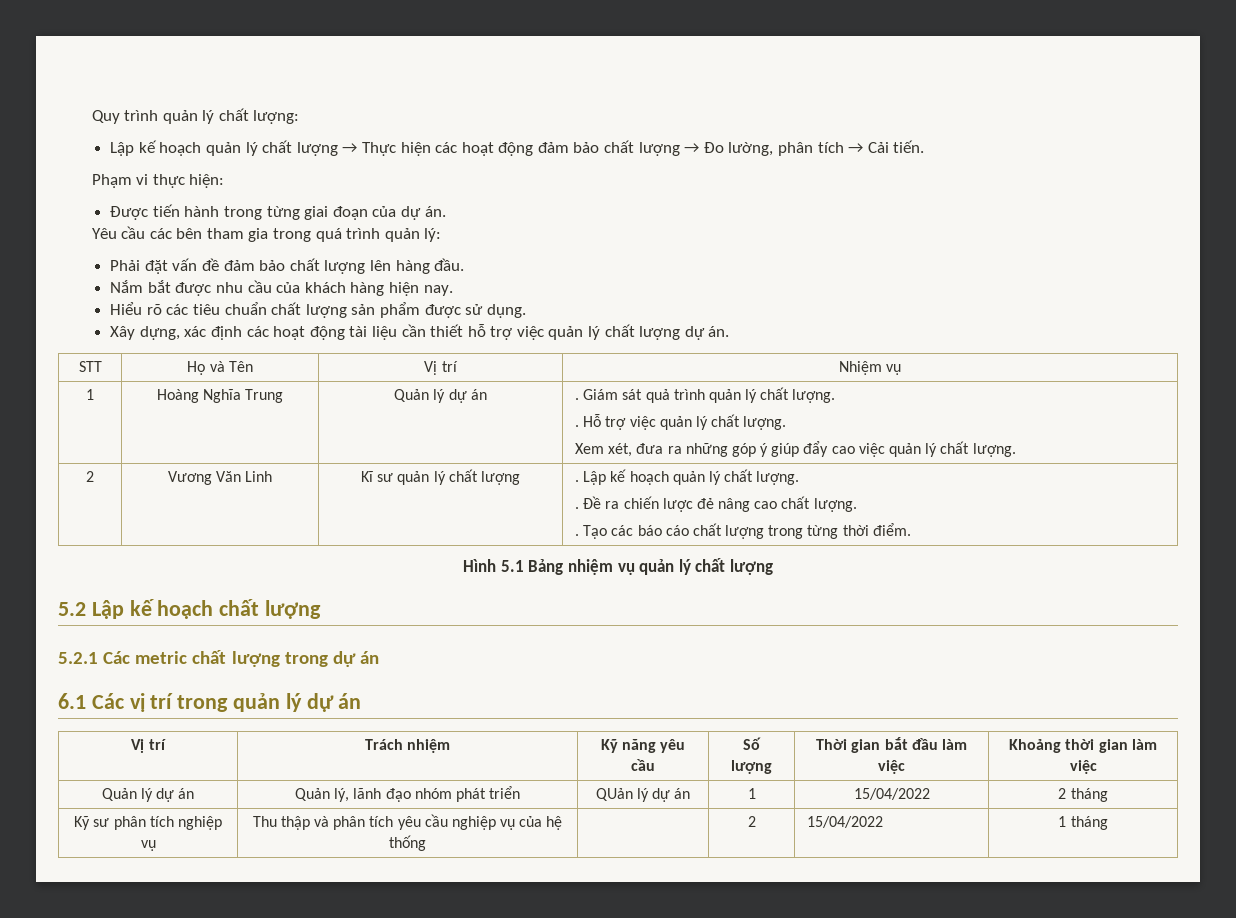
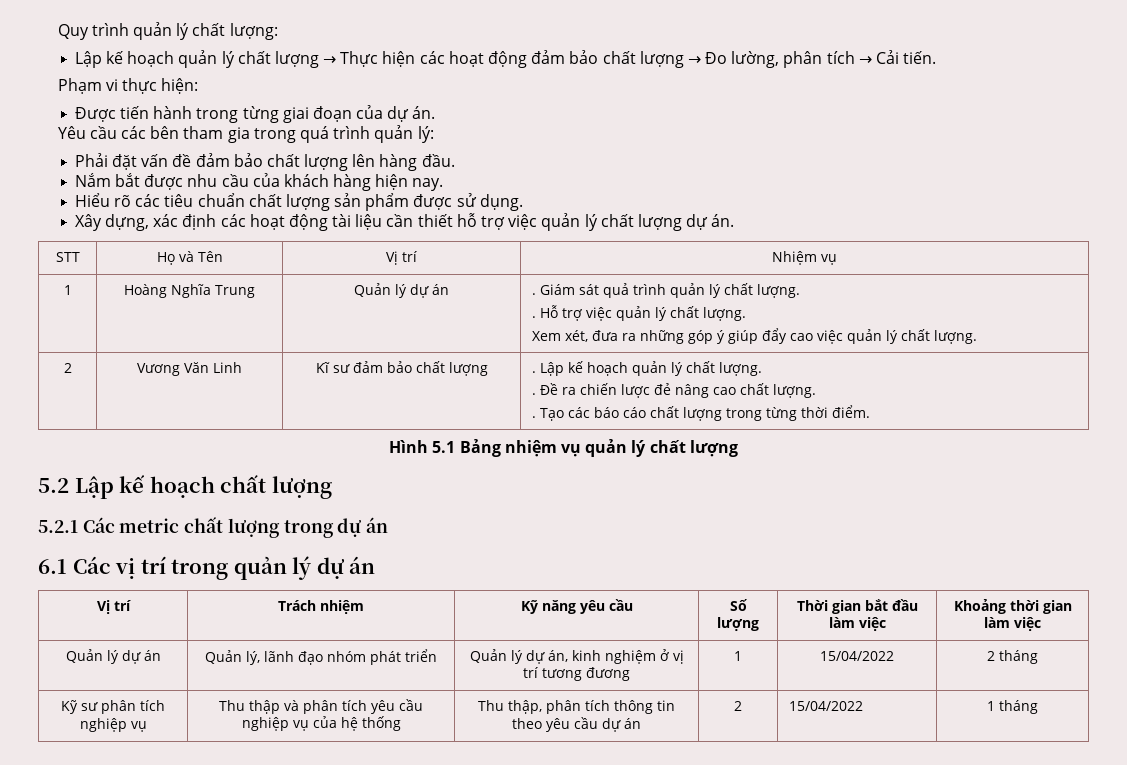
[397,471,446,485] quản lý -> [352,361,412,373] đảm bảo
[595,788,691,802] QUản lý dự án -> [469,649,684,664] [523,667,630,681] Quản lý dự án, kinh nghiệm ở vị trí tương đương
(426, 843) none -> [478,700,675,714] [512,717,641,732] Thu thập, phân tích thông tin theo yêu cầu dự án

